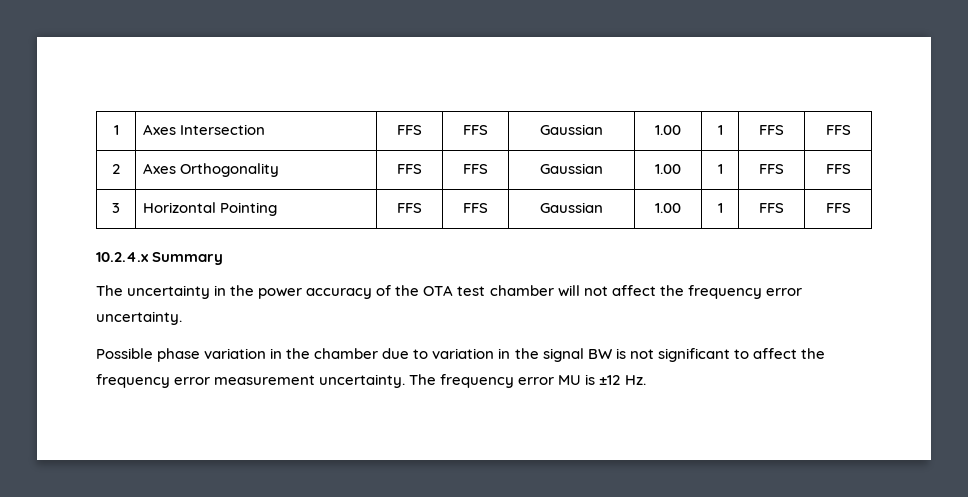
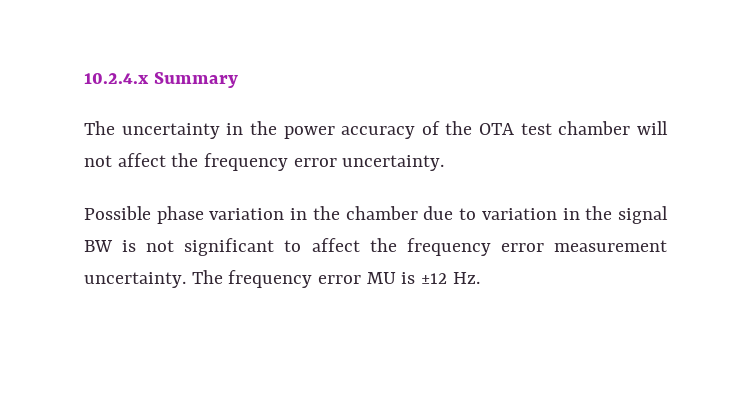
[113,125,119,135] [143,124,266,135] [397,125,422,135] [463,125,488,135] [540,124,603,135] [655,125,681,135] [717,125,723,135] [759,125,784,135] [825,125,851,135] [112,164,120,174] [143,163,280,177] [397,164,422,174] [463,164,488,174] [540,163,603,174] [655,164,681,174] [717,164,723,174] [759,164,784,174] [825,164,851,174] [112,203,120,213] [143,202,278,216] [397,203,422,213] [463,203,488,213] [540,202,603,213] [655,203,681,213] [717,203,723,213] [759,203,784,213] [825,203,851,213] 1 | Axes Intersection | FFS | FFS | Gaussian | 1.00 | 1 | FFS | FFS // 2 | Axes Orthogonality | FFS | FFS | Gaussian | 1.00 | 1 | FFS | FFS // 3 | Horizontal Pointing | FFS | FFS | Gaussian | 1.00 | 1 | FFS | FFS // -> (84, 78) none

